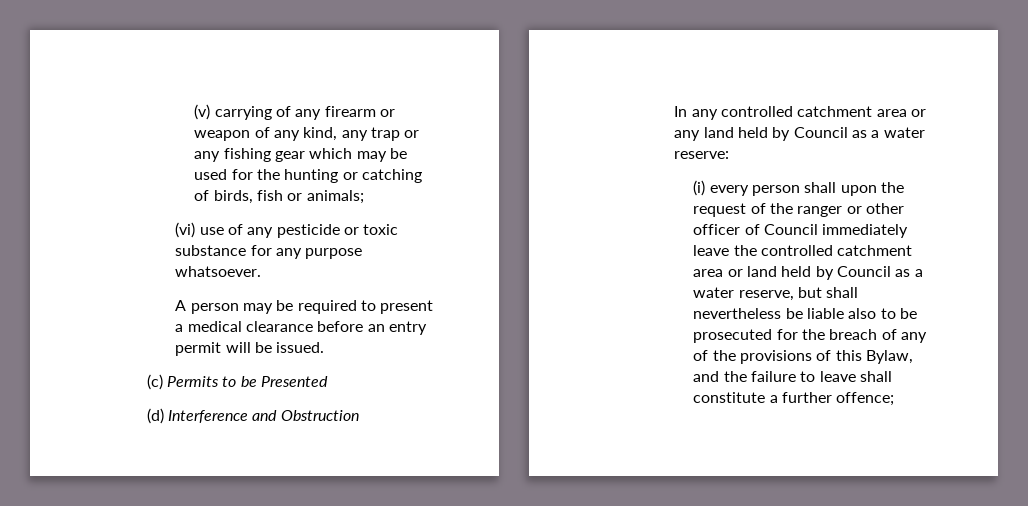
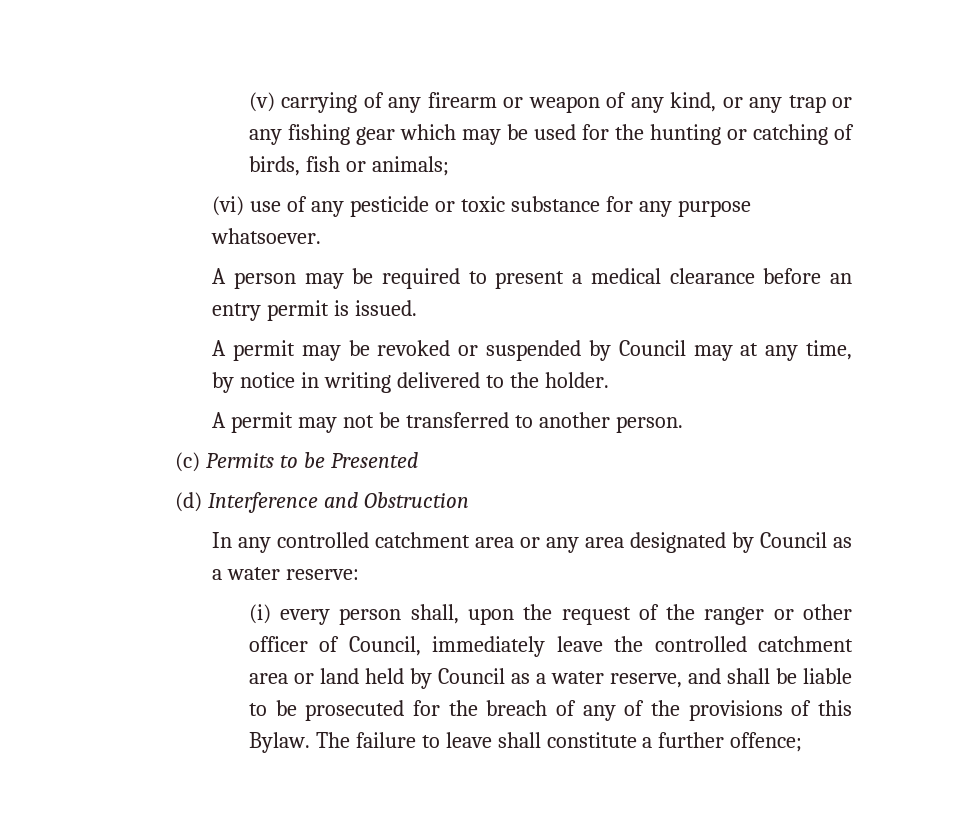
(338, 134) none -> [722,97,743,108] or
[225,342,325,353] will be issued. -> [334,300,417,316] [212,340,852,361] [212,372,609,393] [212,412,683,433] is issued. // A permit may be revoked or suspended by Council may at any time, by notice in writing delivered to the holder. // A permit may not be transferred to another person.
[703,127,769,138] land held -> [585,532,727,553] area designated
[804,182,837,193] shall -> [410,604,459,624] shall,
[763,224,818,235] Council -> [348,636,421,656] Council,
[797,287,859,298] [693,308,782,319] but shall nevertheless -> [687,668,770,684] and shall
[848,308,877,319] also -> (853, 676) none
[865,350,913,364] [693,371,747,382] Bylaw, and the -> [248,732,350,753] Bylaw. The

